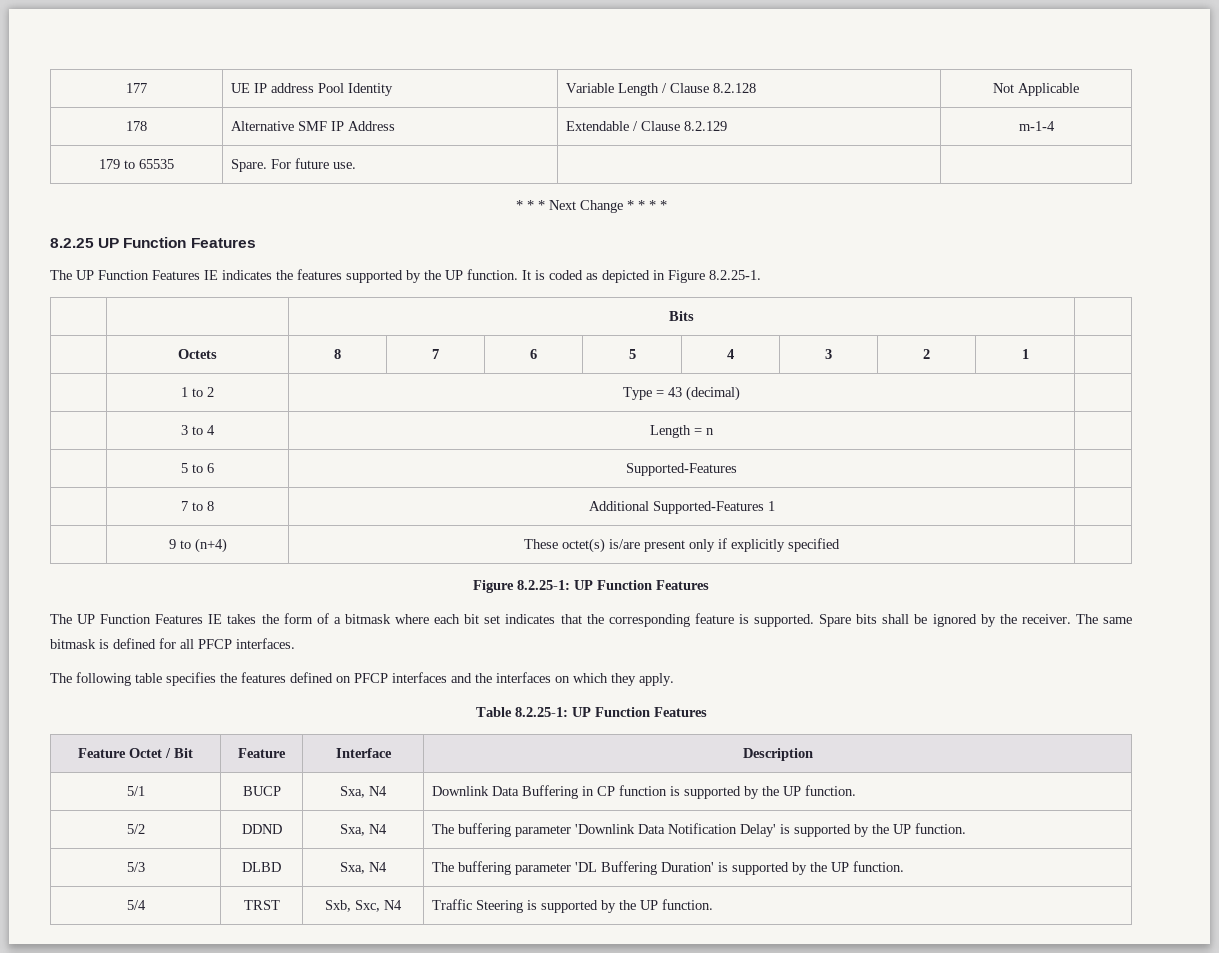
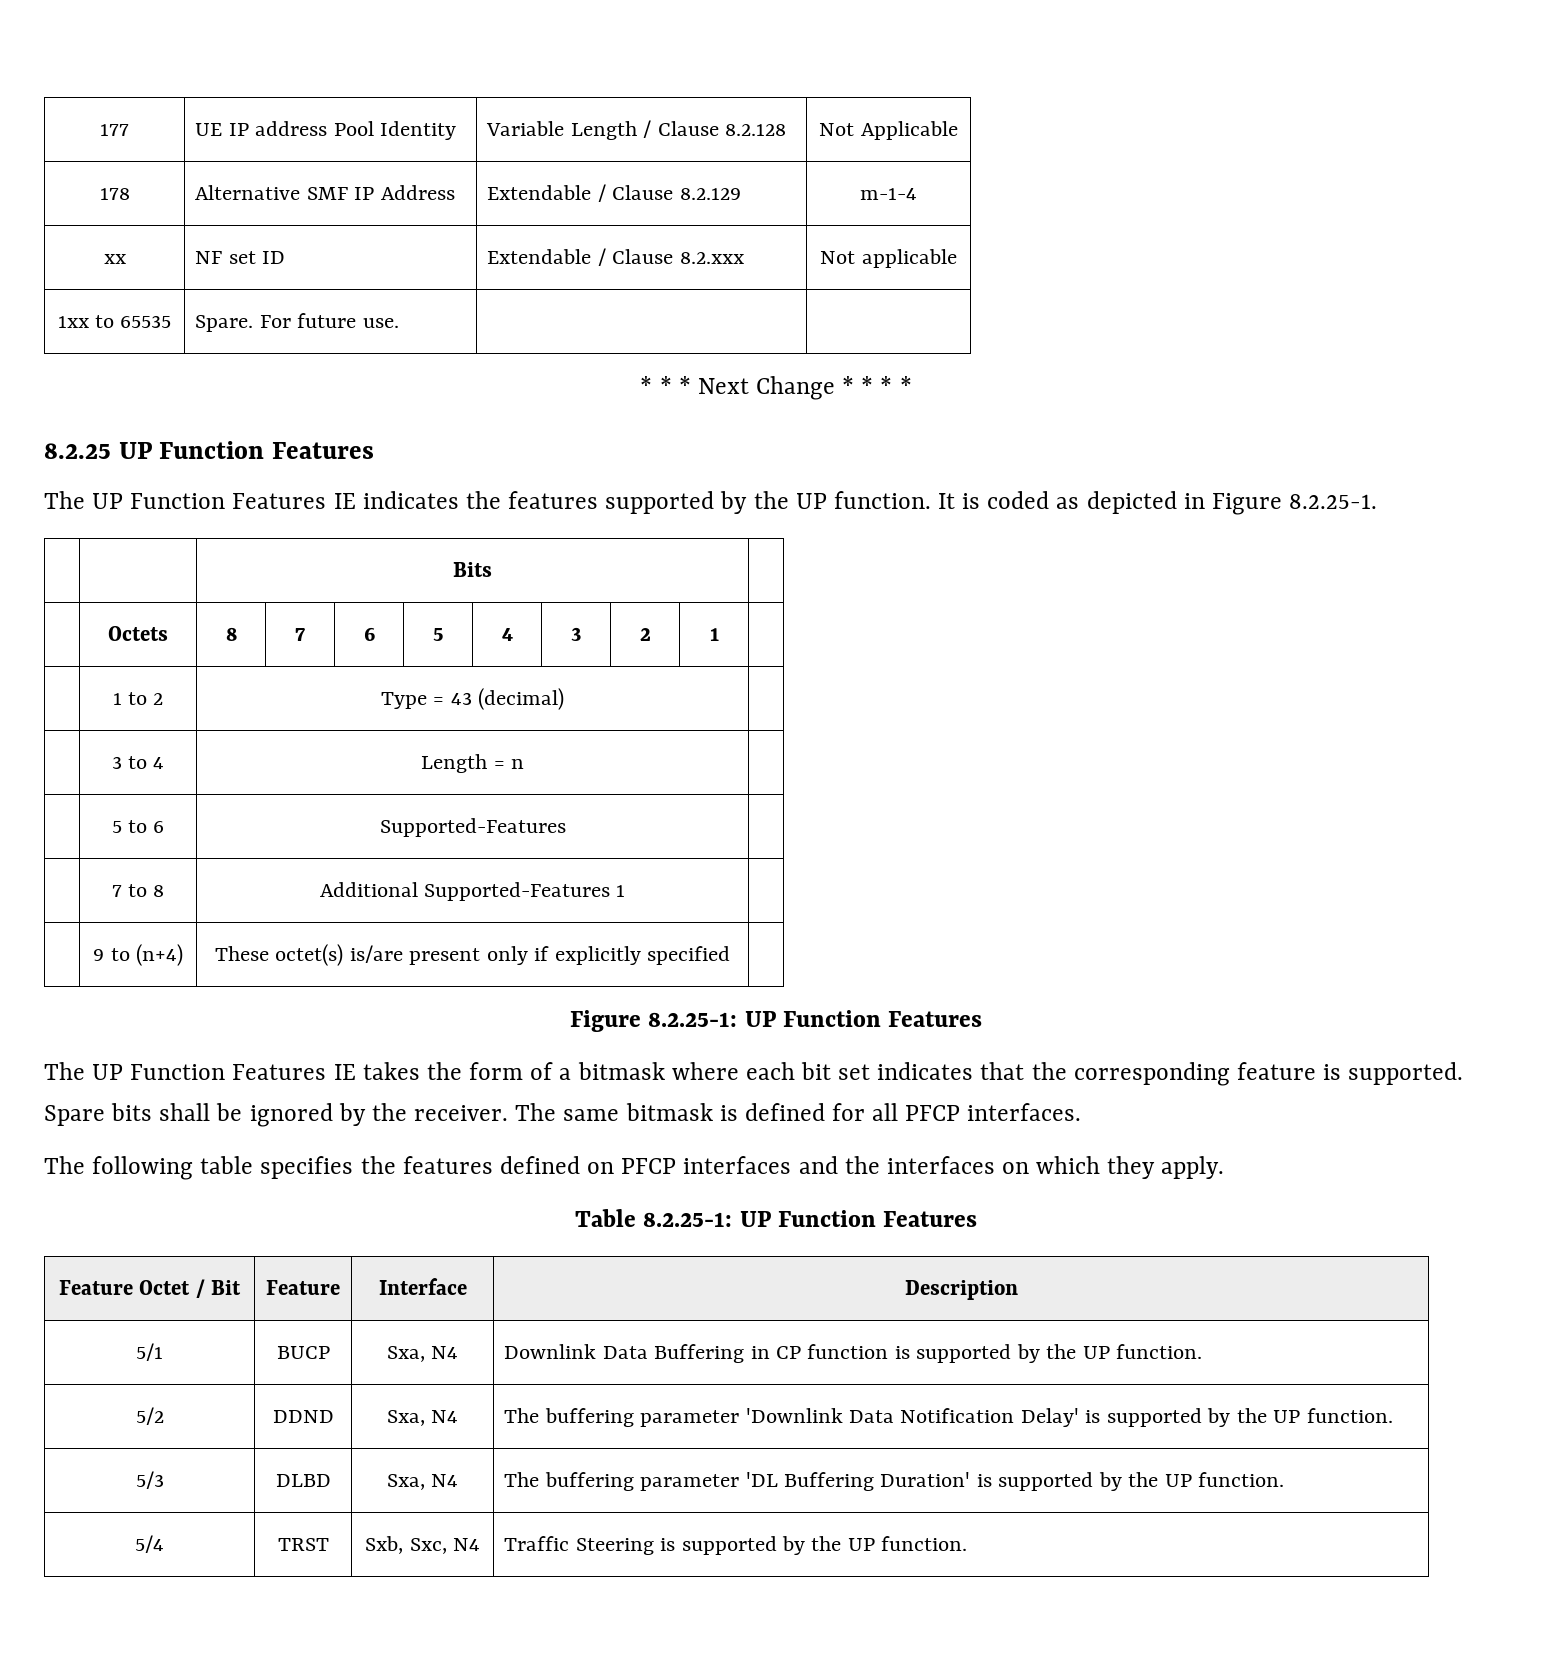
[99,159,120,169] 179 -> [103,254,126,264] [195,251,286,264] [487,248,744,266] [820,249,957,268] [57,316,89,328] xx | NF set ID | Extendable / Clause 8.2.xxx | Not applicable // 1xx

